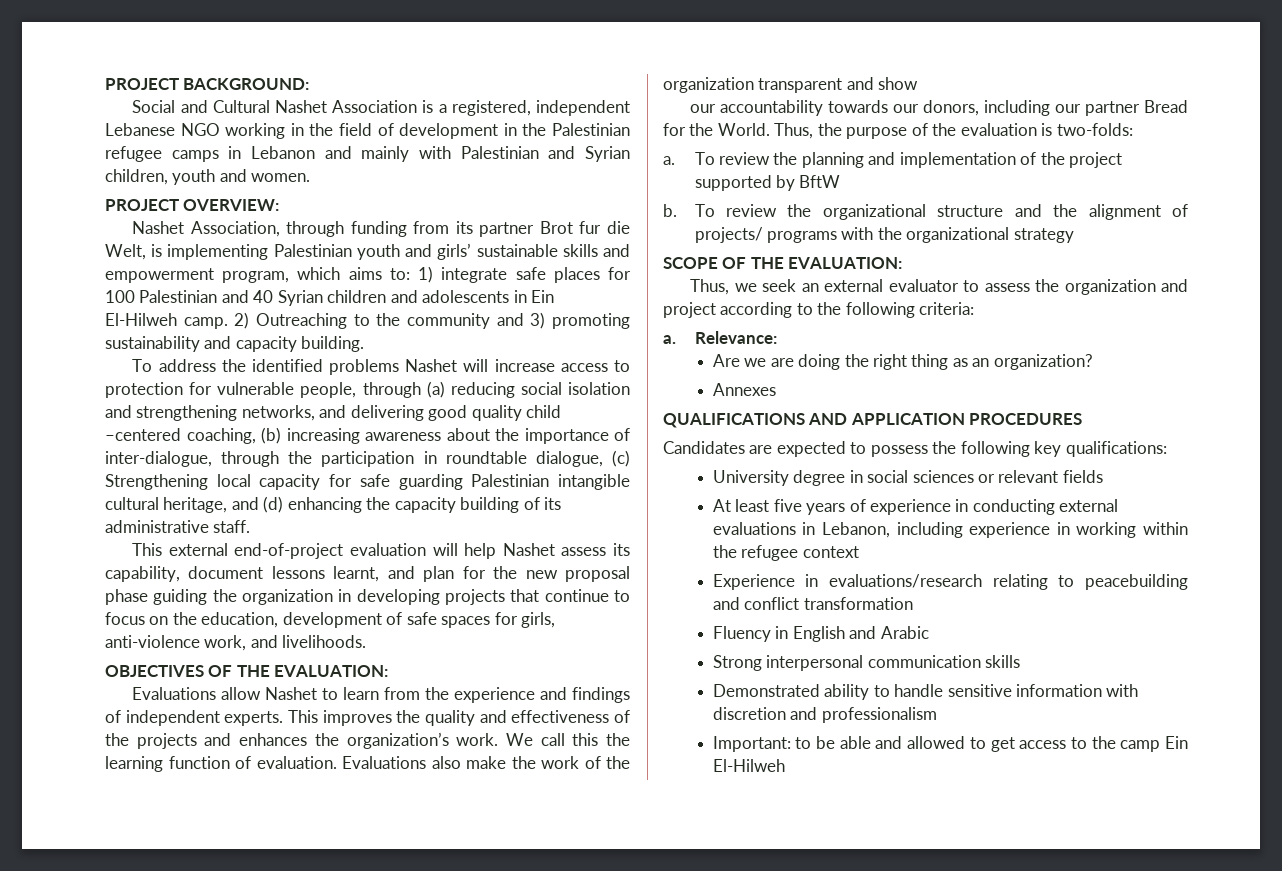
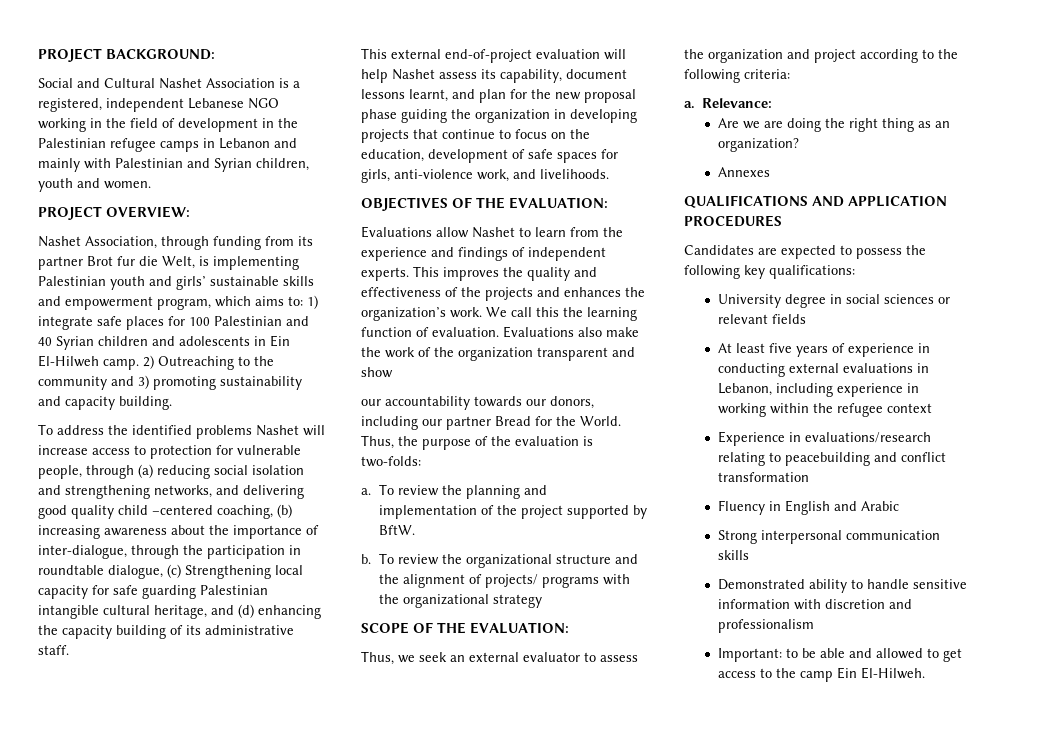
[799,175,841,188] BftW -> [379,525,416,535] BftW.
[712,759,785,772] El-Hilweh -> [861,667,926,679] El-Hilweh.

